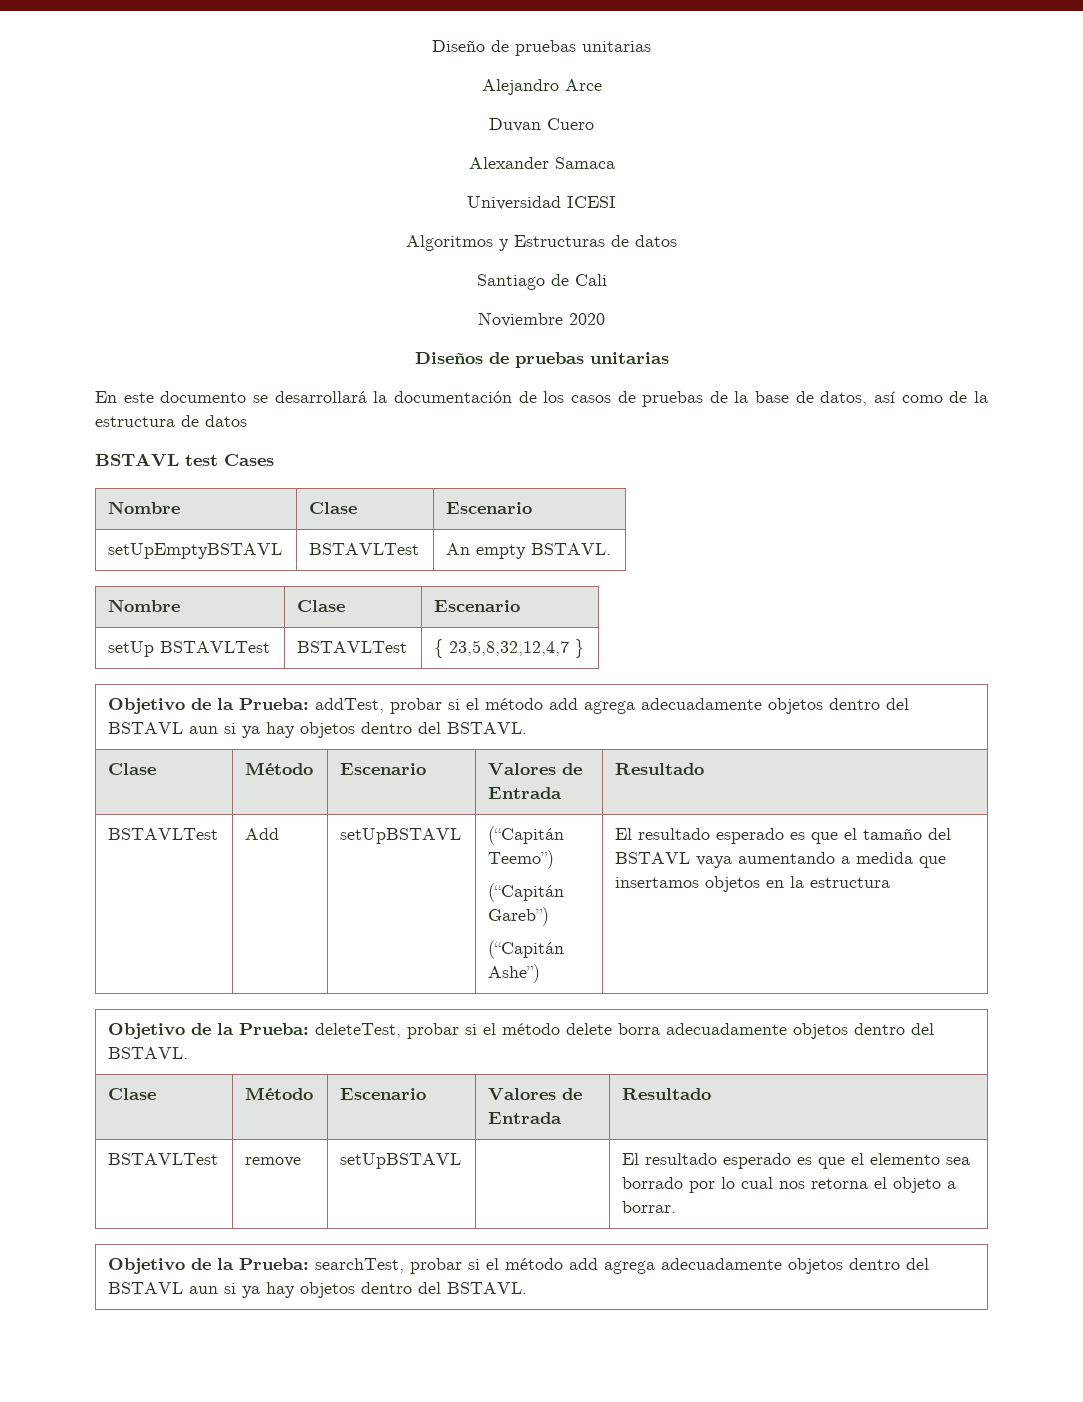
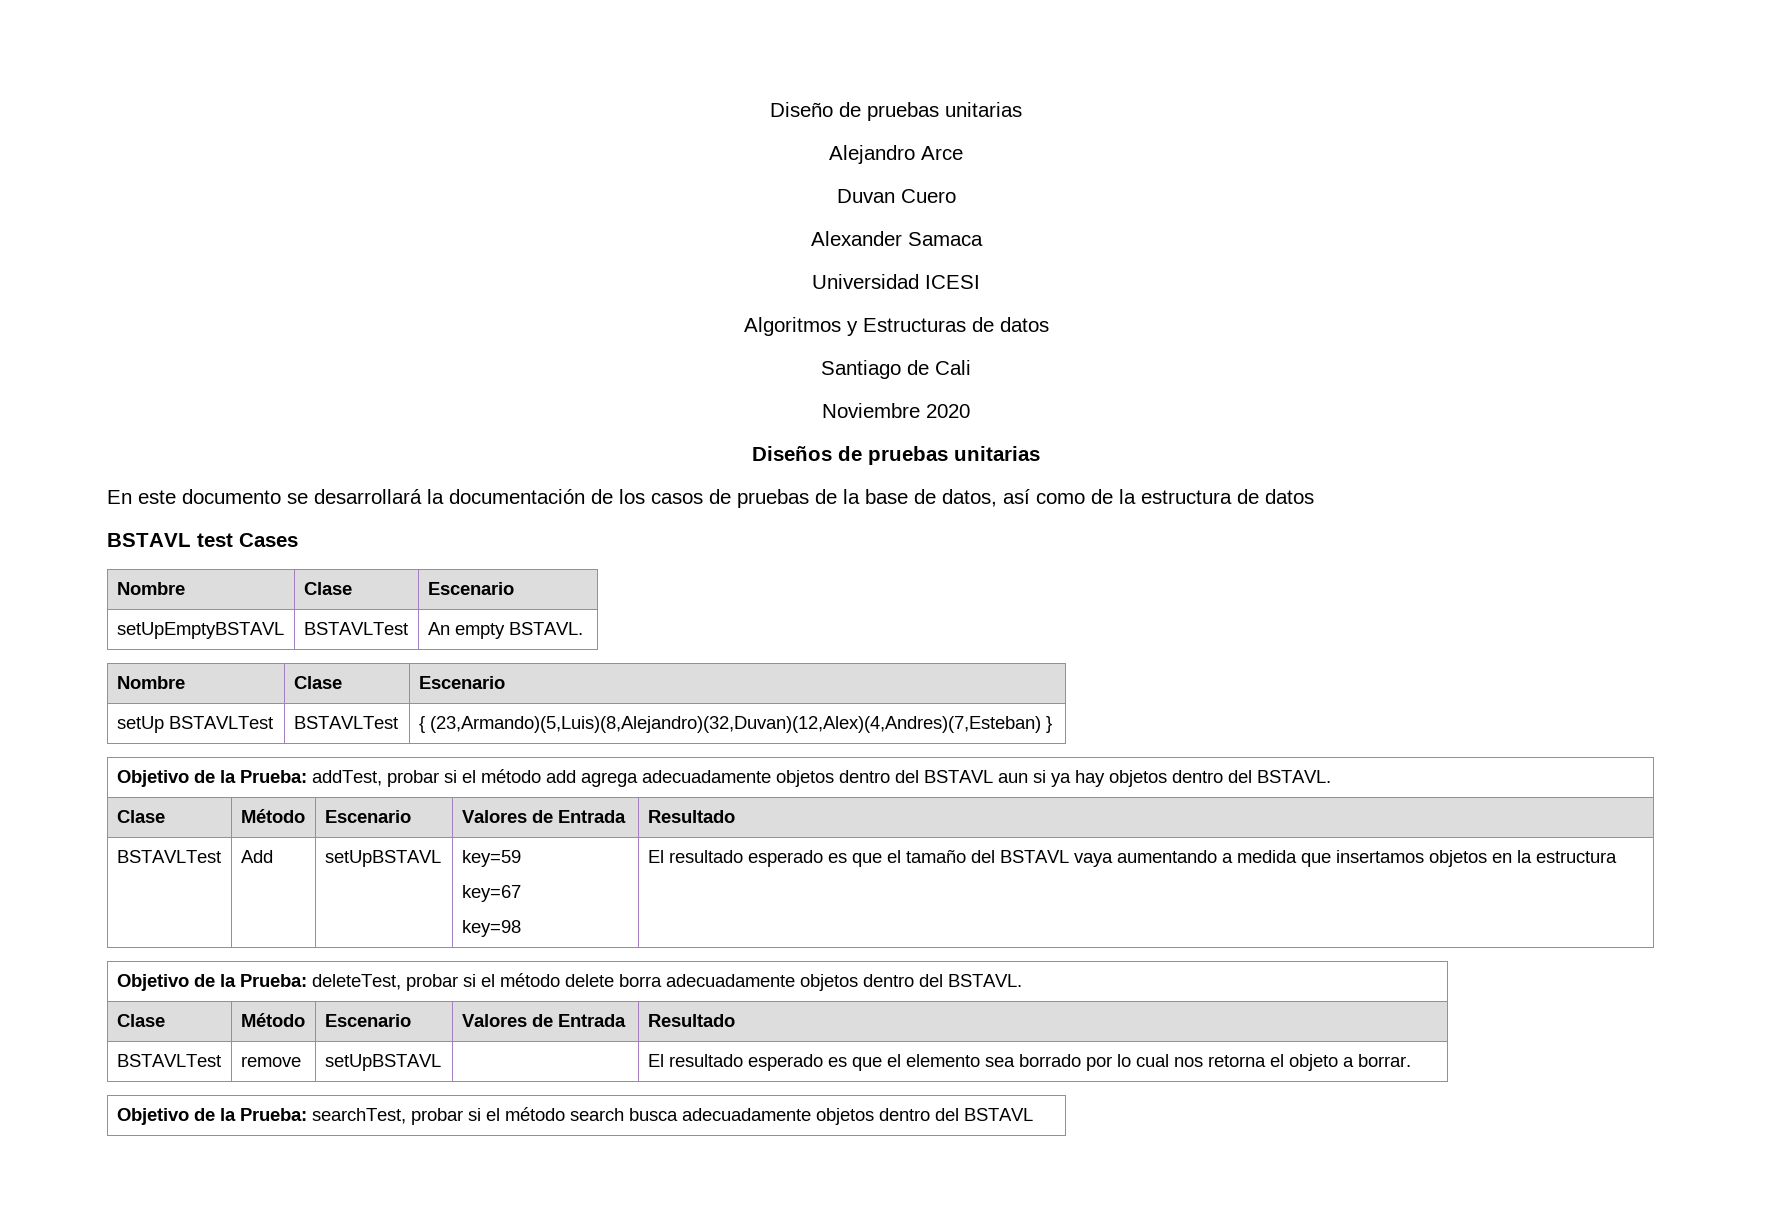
[449,640,570,656] 23,5,8,32,12,4,7 -> [429,716,1041,733] (23,Armando)(5,Luis)(8,Alejandro)(32,Duvan)(12,Alex)(4,Andres)(7,Esteban)
[488,826,565,845] [488,850,555,869] [488,883,565,902] [488,907,550,926] [488,940,565,959] [488,964,541,983] (“Capitán Teemo”) // (“Capitán Gareb”) // (“Capitán Ashe”) -> [461,850,521,867] [461,885,521,902] [461,920,521,937] key=59 // key=67 // key=98
[569,1258,930,1274] [108,1282,528,1298] add agrega adecuadamente objetos dentro del BSTAVL aun si ya hay objetos dentro del BSTAVL. -> [569,1108,1033,1125] search busca adecuadamente objetos dentro del BSTAVL

